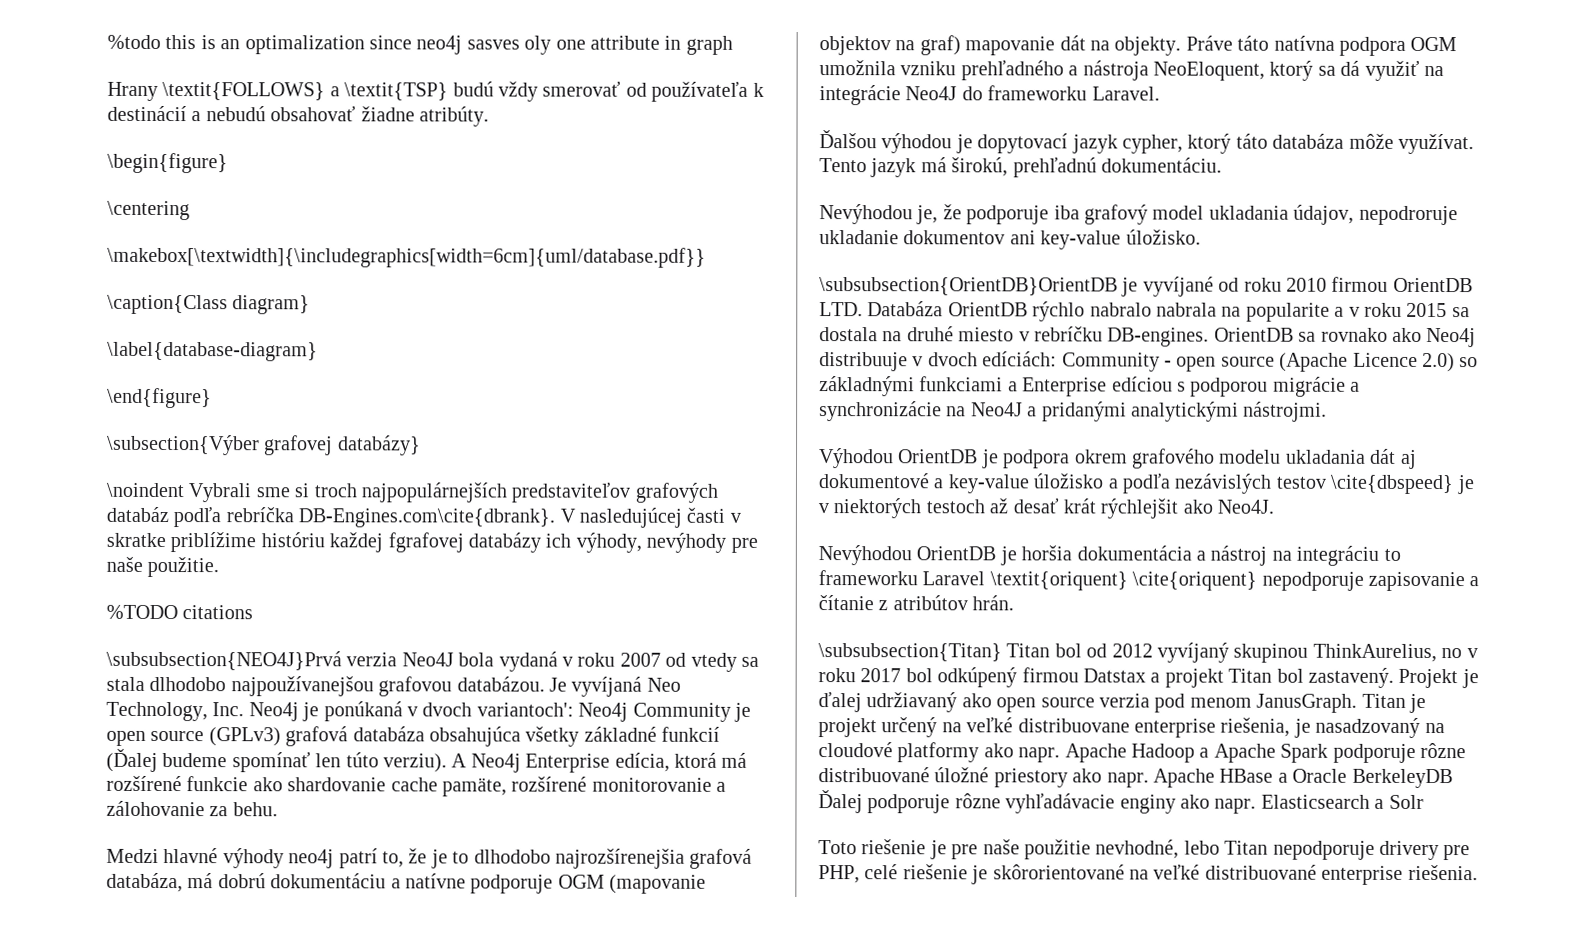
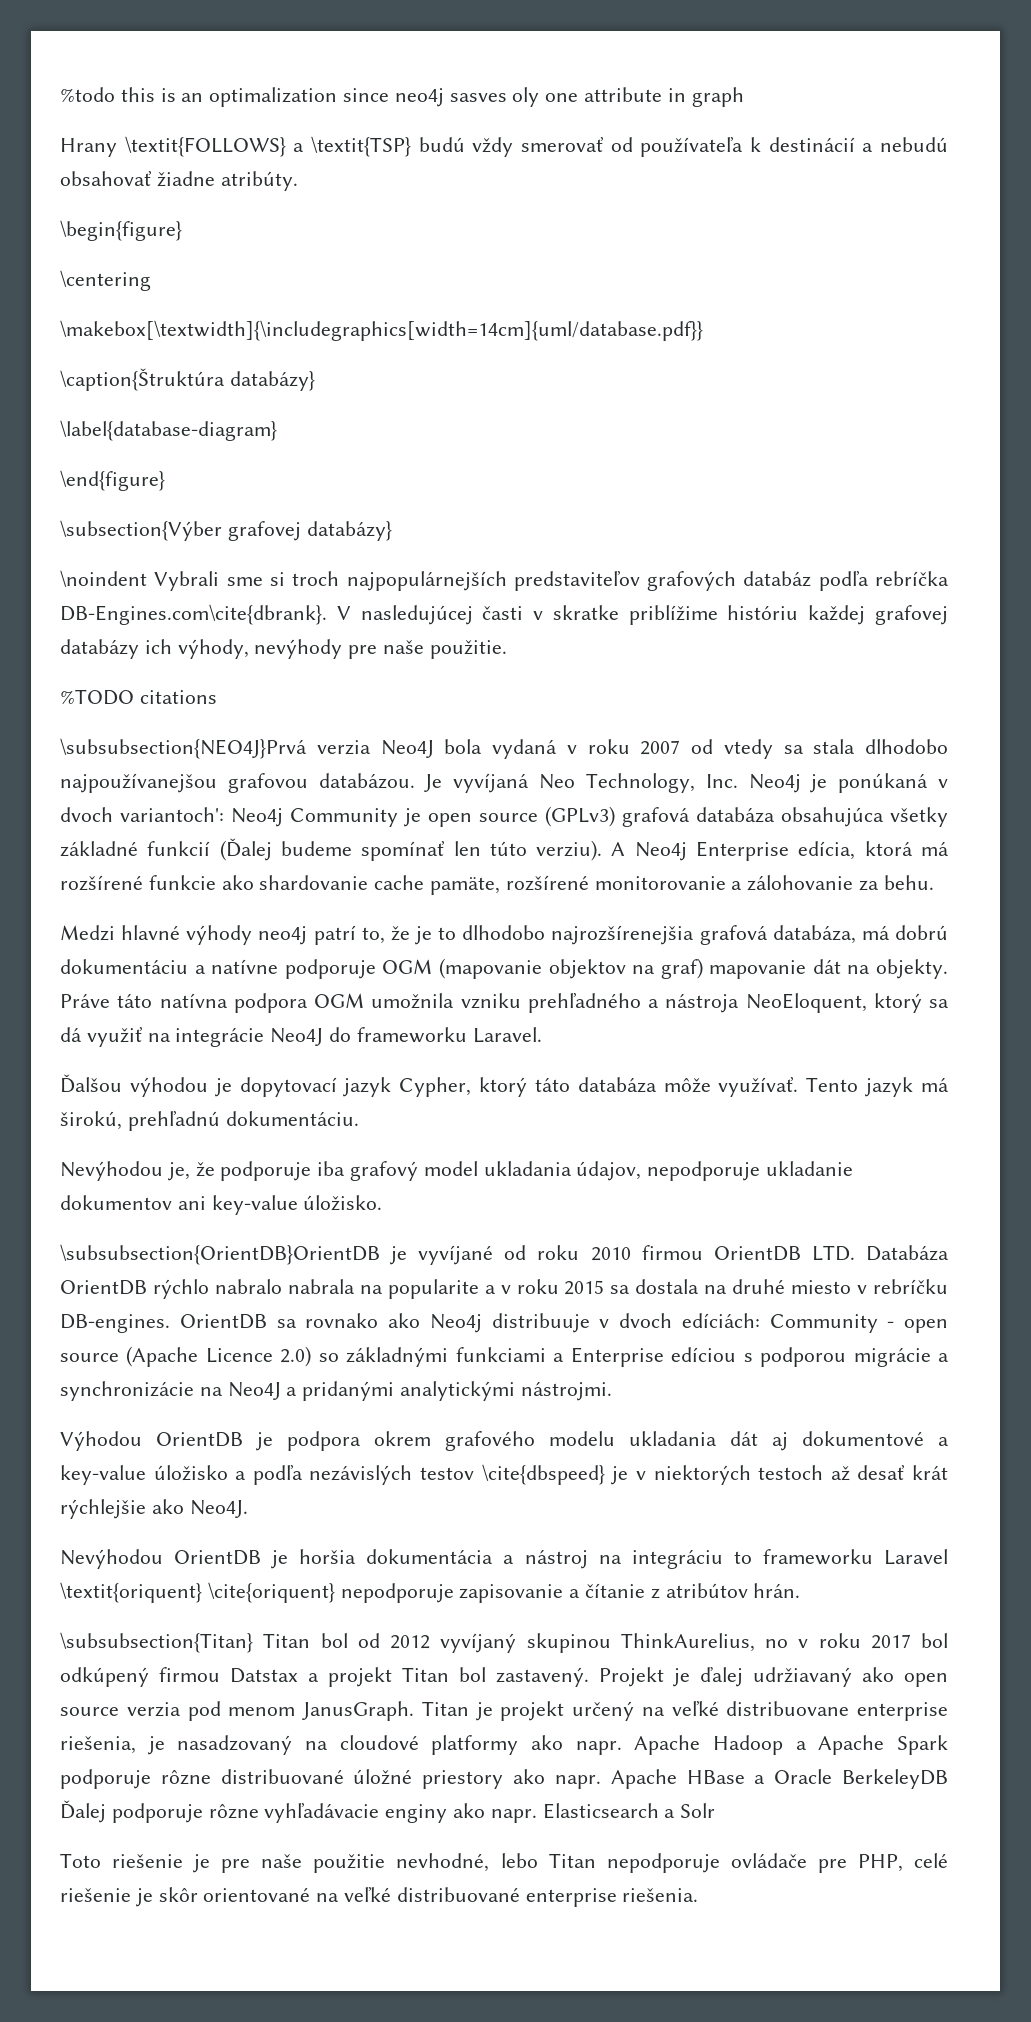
[107,246,706,268] [107,294,311,315] \makebox[\textwidth]{\includegraphics[width=6cm]{uml/database.pdf}} // \caption{Class diagram} -> [60,320,703,341] [60,368,315,391] \makebox[\textwidth]{\includegraphics[width=14cm]{uml/database.pdf}} // \caption{Štruktúra databázy}
[387,532,464,553] fgrafovej -> [875,605,949,625] grafovej
[1122,134,1183,154] cypher, -> [399,1077,472,1097] Cypher,
[1398,133,1474,155] využívat. -> [718,1077,799,1097] využívať.
[1358,205,1458,226] nepodroruje -> [647,1161,761,1181] nepodporuje
[1100,498,1179,519] rýchlejšit -> [60,1499,146,1519] rýchlejšie
[1379,840,1439,861] drivery -> [730,1853,807,1868] ovládače
[992,864,1125,880] skôrorientované -> [158,1887,311,1902] skôr orientované

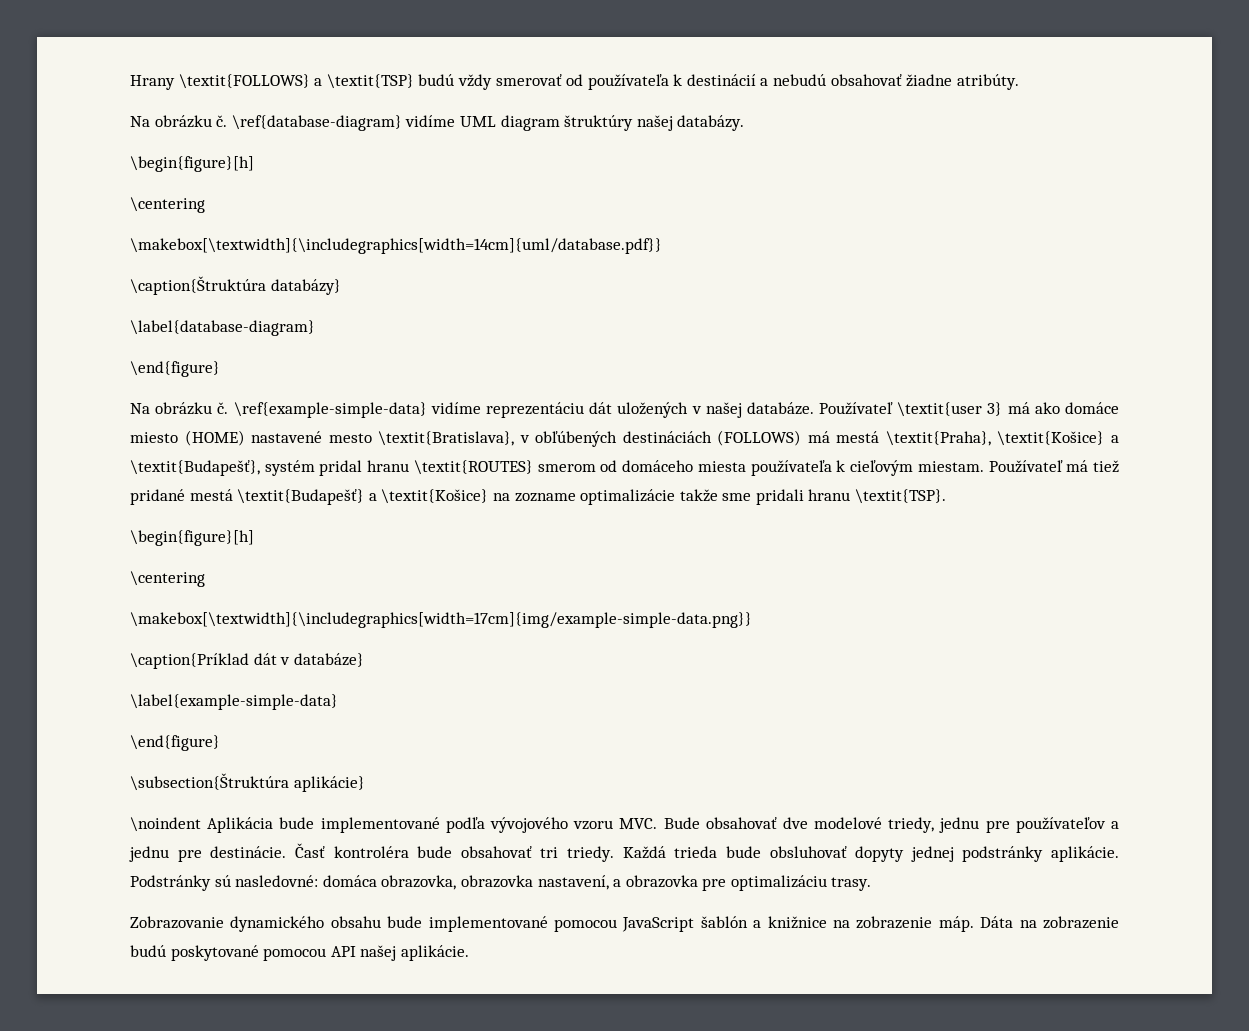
[60,87,744,107] %todo this is an optimalization since neo4j sasves oly one attribute in graph // -> (130, 82) none
[60,220,182,241] \begin{figure} -> [130,115,745,131] [130,156,254,172] Na obrázku č. \ref{database-diagram} vidíme UML diagram štruktúry našej databázy. // \begin{figure}[h]
[60,520,392,541] [60,570,949,591] [60,604,949,625] [60,639,507,659] [60,689,217,705] [60,738,948,759] [60,773,949,793] [60,806,948,827] [60,838,949,861] [60,875,934,895] [60,925,948,945] [60,958,949,979] [60,993,949,1013] [60,1027,542,1047] [60,1074,949,1097] [60,1111,359,1131] [60,1161,854,1181] [60,1195,383,1215] [60,1244,949,1265] [60,1279,948,1299] [60,1313,948,1333] [60,1346,949,1367] [60,1381,612,1401] [60,1431,949,1451] [60,1464,949,1485] [60,1499,248,1519] [60,1549,949,1569] [60,1582,801,1603] [60,1632,948,1653] [60,1667,948,1687] [60,1701,948,1721] [60,1735,948,1755] [60,1769,949,1789] [60,1800,716,1823] [60,1853,949,1873] [60,1887,699,1907] \subsection{Výber grafovej databázy} // \noindent Vybrali sme si troch najpopulárnejších predstaviteľov grafových databáz podľa rebríčka DB-Engines.com\cite{dbrank}. V nasledujúcej časti v skratke priblížime históriu každej grafovej databázy ich výhody, nevýhody pre naše použitie. // %TODO citations // \subsubsection{NEO4J}Prvá verzia Neo4J bola vydaná v roku 2007 od vtedy sa stala dlhodobo najpoužívanejšou grafovou databázou. Je vyvíjaná Neo Technology, Inc. Neo4j je ponúkaná v dvoch variantoch': Neo4j Community je open source (GPLv3) grafová databáza obsahujúca všetky základné funkcií (Ďalej budeme spomínať len túto verziu). A Neo4j Enterprise edícia, ktorá má rozšírené funkcie ako shardovanie cache pamäte, rozšírené monitorovanie a zálohovanie za behu. // Medzi hlavné výhody neo4j patrí to, že je to dlhodobo najrozšírenejšia grafová databáza, má dobrú dokumentáciu a natívne podporuje OGM (mapovanie objektov na graf) mapovanie dát na objekty. Práve táto natívna podpora OGM umožnila vzniku prehľadného a nástroja NeoEloquent, ktorý sa dá využiť na integrácie Neo4J do frameworku Laravel. // Ďalšou výhodou je dopytovací jazyk Cypher, ktorý táto databáza môže využívať. Tento jazyk má širokú, prehľadnú dokumentáciu. // Nevýhodou je, že podporuje iba grafový model ukladania údajov, nepodporuje ukladanie dokumentov ani key-value úložisko. // \subsubsection{OrientDB}OrientDB je vyvíjané od roku 2010 firmou OrientDB LTD. Databáza OrientDB rýchlo nabralo nabrala na popularite a v roku 2015 sa dostala na druhé miesto v rebríčku DB-engines. OrientDB sa rovnako ako Neo4j distribuuje v dvoch edíciách: Community - open source (Apache Licence 2.0) so základnými funkciami a Enterprise edíciou s podporou migrácie a synchronizácie na Neo4J a pridanými analytickými nástrojmi. // Výhodou OrientDB je podpora okrem grafového modelu ukladania dát aj dokumentové a key-value úložisko a podľa nezávislých testov \cite{dbspeed} je v niektorých testoch až desať krát rýchlejšie ako Neo4J. // Nevýhodou OrientDB je horšia dokumentácia a nástroj na integráciu to frameworku Laravel \textit{oriquent} \cite{oriquent} nepodporuje zapisovanie a čítanie z atribútov hrán. // \subsubsection{Titan} Titan bol od 2012 vyvíjaný skupinou ThinkAurelius, no v roku 2017 bol odkúpený firmou Datstax a projekt Titan bol zastavený. Projekt je ďalej udržiavaný ako open source verzia pod menom JanusGraph. Titan je projekt určený na veľké distribuovane enterprise riešenia, je nasadzovaný na cloudové platformy ako napr. Apache Hadoop a Apache Spark podporuje rôzne distribuované úložné priestory ako napr. Apache HBase a Oracle BerkeleyDB Ďalej podporuje rôzne vyhľadávacie enginy ako napr. Elasticsearch a Solr // Toto riešenie je pre naše použitie nevhodné, lebo Titan nepodporuje ovládače pre PHP, celé riešenie je skôr orientované na veľké distribuované enterprise riešenia. -> [130,402,1119,418] [130,430,1119,447] [130,460,1119,476] [130,489,947,505] [130,530,254,546] [130,571,205,587] [130,612,752,628] [130,653,364,669] [130,694,338,710] [130,735,220,751] [130,773,365,792] [130,817,1119,833] [129,843,1119,862] [130,875,872,891] [130,916,1119,932] [130,945,469,961] Na obrázku č. \ref{example-simple-data} vidíme reprezentáciu dát uložených v našej databáze. Používateľ \textit{user 3} má ako domáce miesto (HOME) nastavené mesto \textit{Bratislava}, v obľúbených destináciách (FOLLOWS) má mestá \textit{Praha}, \textit{Košice} a \textit{Budapešť}, systém pridal hranu \textit{ROUTES} smerom od domáceho miesta používateľa k cieľovým miestam. Používateľ má tiež pridané mestá \textit{Budapešť} a \textit{Košice} na zozname optimalizácie takže sme pridali hranu \textit{TSP}. // \begin{figure}[h] // \centering // \makebox[\textwidth]{\includegraphics[width=17cm]{img/example-simple-data.png}} // \caption{Príklad dát v databáze} // \label{example-simple-data} // \end{figure} // \subsection{Štruktúra aplikácie} // \noindent Aplikácia bude implementované podľa vývojového vzoru MVC. Bude obsahovať dve modelové triedy, jednu pre používateľov a jednu pre destinácie. Časť kontroléra bude obsahovať tri triedy. Každá trieda bude obsluhovať dopyty jednej podstránky aplikácie. Podstránky sú nasledovné: domáca obrazovka, obrazovka nastavení, a obrazovka pre optimalizáciu trasy. // Zobrazovanie dynamického obsahu bude implementované pomocou JavaScript šablón a knižnice na zobrazenie máp. Dáta na zobrazenie budú poskytované pomocou API našej aplikácie.

